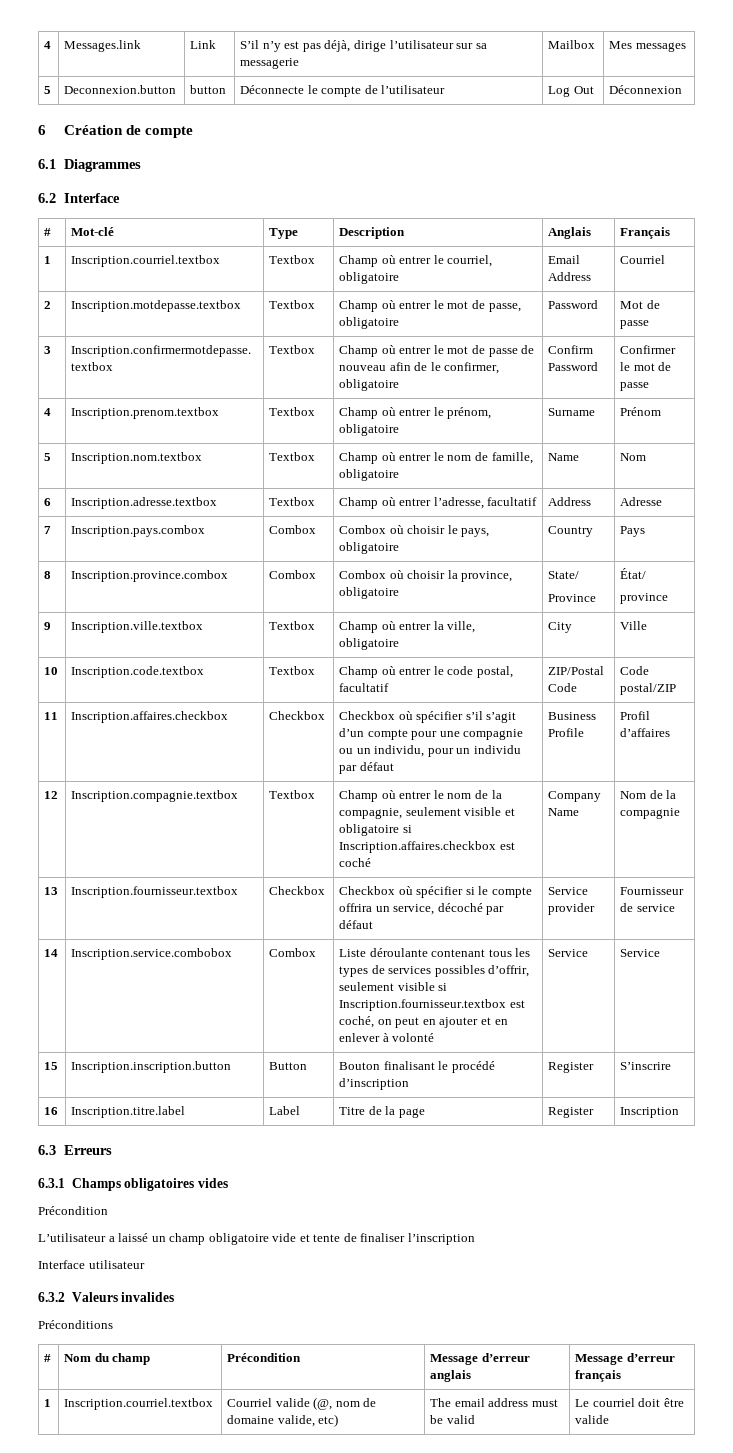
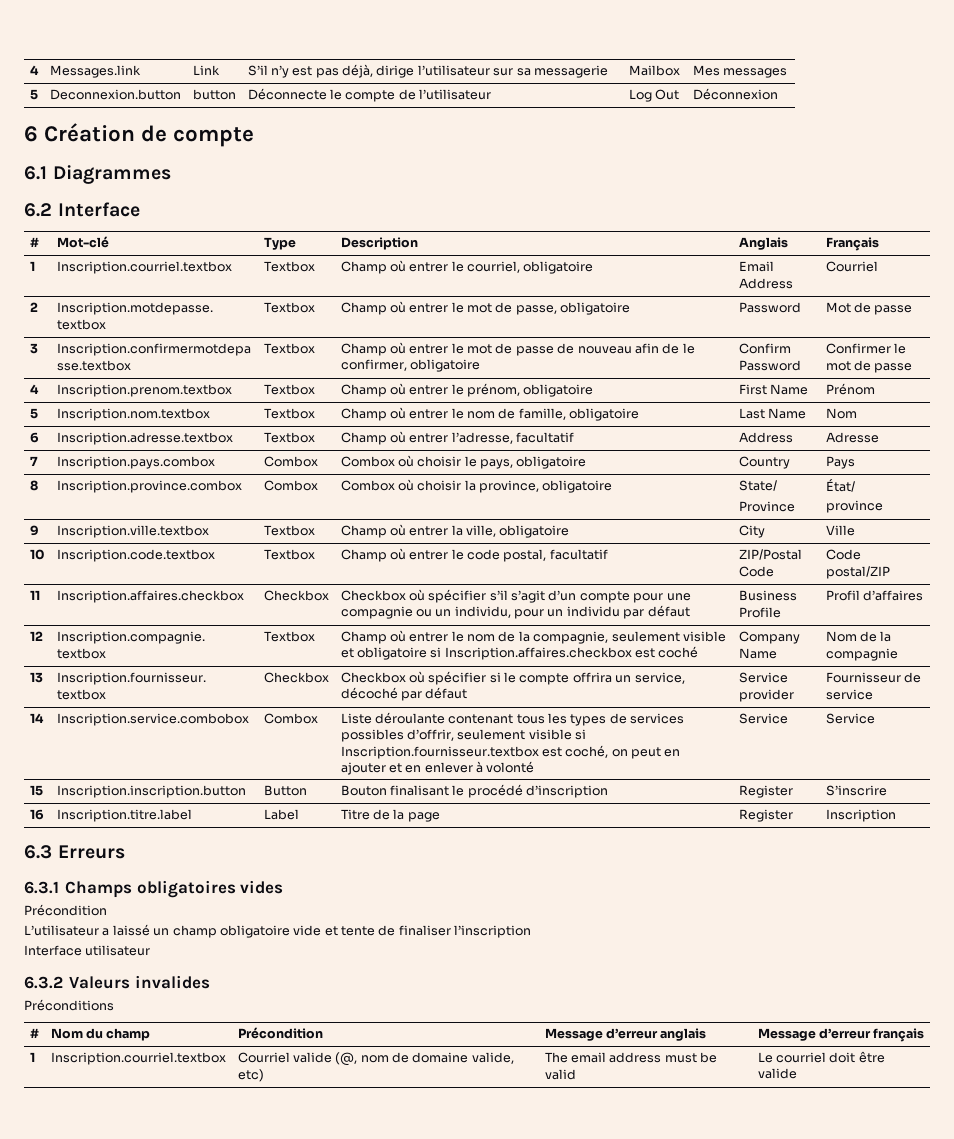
[548,408,596,416] Surname -> [738,384,808,395] First Name
(400, 475) none -> [738,408,765,419] Last

